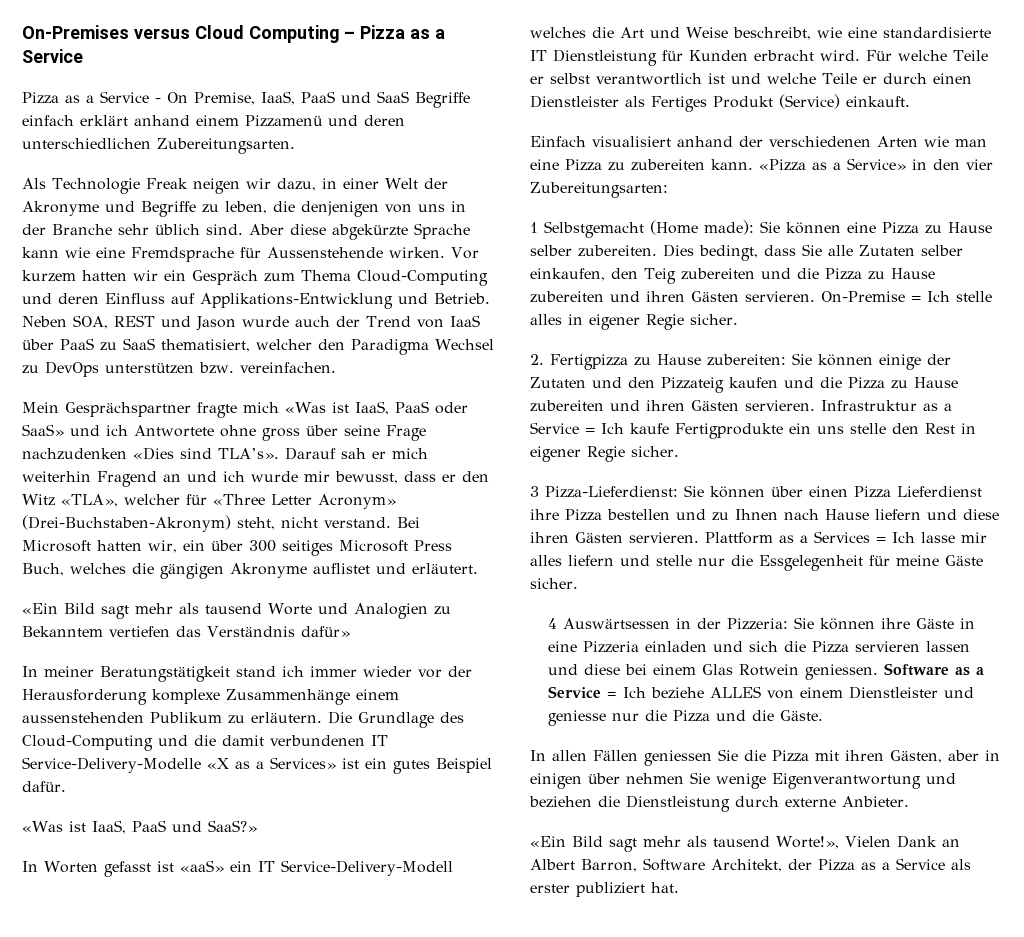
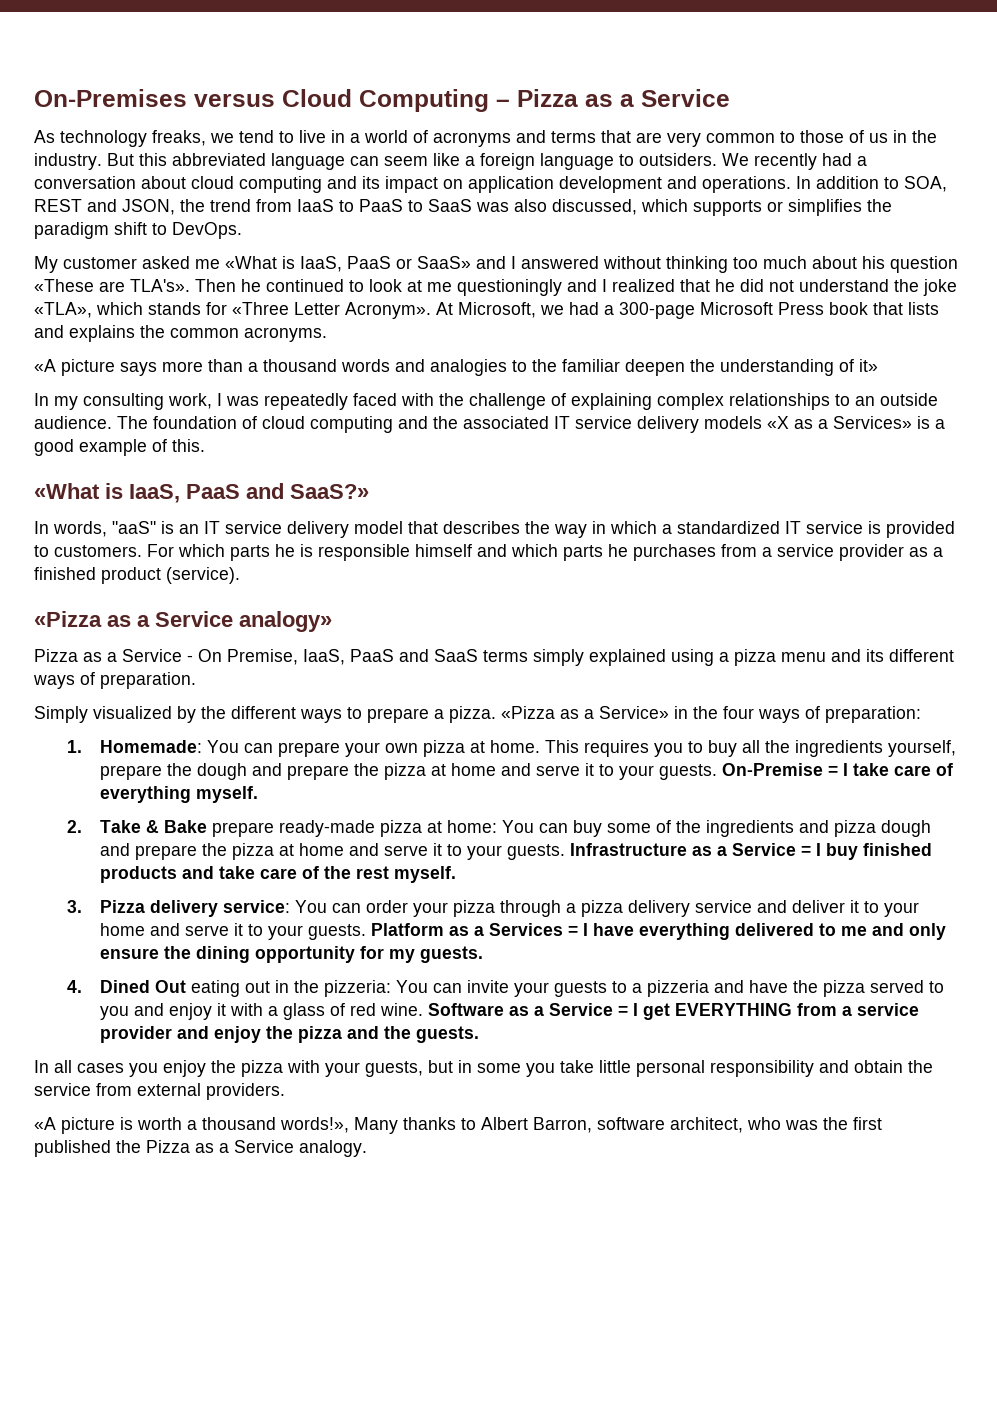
(83, 56) none -> [34,130,937,147] [34,153,867,170] [34,176,947,193] [34,199,892,216] [34,222,242,239] [34,256,958,273] [34,279,957,296] [34,302,939,319] [34,325,327,342] [34,359,878,376] [34,393,938,410] [34,416,945,433] [34,439,205,456] [34,483,369,503] [34,521,955,538] [34,544,943,561] [34,567,240,584] [34,611,332,632] // As technology freaks, we tend to live in a world of acronyms and terms that are very common to those of us in the industry. But this abbreviated language can seem like a foreign language to outsiders. We recently had a conversation about cloud computing and its impact on application development and operations. In addition to SOA, REST and JSON, the trend from IaaS to PaaS to SaaS was also discussed, which supports or simplifies the paradigm shift to DevOps. // My customer asked me «What is IaaS, PaaS or SaaS» and I answered without thinking too much about his question «These are TLA's». Then he continued to look at me questioningly and I realized that he did not understand the joke «TLA», which stands for «Three Letter Acronym». At Microsoft, we had a 300-page Microsoft Press book that lists and explains the common acronyms. // «A picture says more than a thousand words and analogies to the familiar deepen the understanding of it» // In my consulting work, I was repeatedly faced with the challenge of explaining complex relationships to an outside audience. The foundation of cloud computing and the associated IT service delivery models «X as a Services» is a good example of this. // «What is IaaS, PaaS and SaaS?» // In words, "aaS" is an IT service delivery model that describes the way in which a standardized IT service is provided to customers. For which parts he is responsible himself and which parts he purchases from a service provider as a finished product (service). // «Pizza as a Service analogy»
[341,91,470,108] [22,115,405,127] [22,138,295,154] [22,178,448,194] [22,201,466,217] [22,223,470,240] [22,247,479,262] [22,270,488,286] [22,293,490,309] [22,315,480,331] [22,338,494,355] [22,361,336,377] [22,401,468,418] [22,424,426,441] [22,447,428,460] [22,471,489,487] [22,494,397,509] [22,515,420,532] [22,540,452,556] [22,563,478,579] [22,603,451,619] [22,626,351,637] [22,666,472,682] [22,689,399,705] [22,711,464,728] [22,735,388,751] [22,757,492,774] [22,781,66,792] [22,820,258,834] [22,860,453,877] [530,27,991,40] [530,49,988,66] [530,73,972,85] [530,94,910,112] [530,136,987,147] [530,159,753,171] und SaaS Begriffe einfach erklärt anhand einem Pizzamenü und deren unterschiedlichen Zubereitungsarten. // Als Technologie Freak neigen wir dazu, in einer Welt der Akronyme und Begriffe zu leben, die denjenigen von uns in der Branche sehr üblich sind. Aber diese abgekürzte Sprache kann wie eine Fremdsprache für Aussenstehende wirken. Vor kurzem hatten wir ein Gespräch zum Thema Cloud-Computing und deren Einfluss auf Applikations-Entwicklung und Betrieb. Neben SOA, REST und Jason wurde auch der Trend von IaaS über PaaS zu SaaS thematisiert, welcher den Paradigma Wechsel zu DevOps unterstützen bzw. vereinfachen. // Mein Gesprächspartner fragte mich «Was ist IaaS, PaaS oder SaaS» und ich Antwortete ohne gross über seine Frage nachzudenken «Dies sind TLA’s». Darauf sah er mich weiterhin Fragend an und ich wurde mir bewusst, dass er den Witz «TLA», welcher für «Three Letter Acronym» (Drei-Buchstaben-Akronym) steht, nicht verstand. Bei Microsoft hatten wir, ein über 300 seitiges Microsoft Press Buch, welches die gängigen Akronyme auflistet und erläutert. // «Ein Bild sagt mehr als tausend Worte und Analogien zu Bekanntem vertiefen das Verständnis dafür» // In meiner Beratungstätigkeit stand ich immer wieder vor der Herausforderung komplexe Zusammenhänge einem aussenstehenden Publikum zu erläutern. Die Grundlage des Cloud-Computing und die damit verbundenen IT Service-Delivery-Modelle «X as a Services» ist ein gutes Beispiel dafür. // «Was ist IaaS, PaaS und SaaS?» // In Worten gefasst ist «aaS» ein IT Service-Delivery-Modell welches die Art und Weise beschreibt, wie eine standardisierte IT Dienstleistung für Kunden erbracht wird. Für welche Teile er selbst verantwortlich ist und welche Teile er durch einen Dienstleister als Fertiges Produkt (Service) einkauft. // Einfach visualisiert anhand der verschiedenen Arten wie man eine Pizza zu zubereiten kann. -> [399,649,954,666] [33,672,196,689] [34,706,496,723] and SaaS terms simply explained using a pizza menu and its different ways of preparation. // Simply visualized by the different ways to prepare a pizza.
[933,159,993,170] [530,182,668,198] [530,220,992,238] [530,244,963,261] [530,268,935,284] [530,291,992,303] [530,314,738,330] [530,353,951,370] [530,377,958,393] [530,400,952,412] [530,422,976,439] [530,446,679,462] [530,485,982,498] [530,509,999,521] [530,531,987,544] [530,555,983,571] [530,578,578,589] [547,617,975,630] [547,641,970,653] [547,664,878,680] den vier Zubereitungsarten: // 1 Selbstgemacht (Home made): Sie können eine Pizza zu Hause selber zubereiten. Dies bedingt, dass Sie alle Zutaten selber einkaufen, den Teig zubereiten und die Pizza zu Hause zubereiten und ihren Gästen servieren. On-Premise = Ich stelle alles in eigener Regie sicher. // 2. Fertigpizza zu Hause zubereiten: Sie können einige der Zutaten und den Pizzateig kaufen und die Pizza zu Hause zubereiten und ihren Gästen servieren. Infrastruktur as a Service = Ich kaufe Fertigprodukte ein uns stelle den Rest in eigener Regie sicher. // 3 Pizza-Lieferdienst: Sie können über einen Pizza Lieferdienst ihre Pizza bestellen und zu Ihnen nach Hause liefern und diese ihren Gästen servieren. Plattform as a Services = Ich lasse mir alles liefern und stelle nur die Essgelegenheit für meine Gäste sicher. // 4 Auswärtsessen in der Pizzeria: Sie können ihre Gäste in eine Pizzeria einladen und sich die Pizza servieren lassen und diese bei einem Glas Rotwein geniessen. -> [693,706,921,723] [67,740,957,757] [100,763,954,780] [100,786,259,803] [67,820,932,837] [100,843,933,860] [100,866,457,883] [67,900,920,917] [100,923,947,940] [100,946,484,963] [67,980,945,997] [100,1003,424,1020] the four ways of preparation: // 1. Homemade: You can prepare your own pizza at home. This requires you to buy all the ingredients yourself, prepare the dough and prepare the pizza at home and serve it to your guests. On-Premise = I take care of everything myself. // 2. Take & Bake prepare ready-made pizza at home: You can buy some of the ingredients and pizza dough and prepare the pizza at home and serve it to your guests. Infrastructure as a Service = I buy finished products and take care of the rest myself. // 3. Pizza delivery service: You can order your pizza through a pizza delivery service and deliver it to your home and serve it to your guests. Platform as a Services = I have everything delivered to me and only ensure the dining opportunity for my guests. // 4. Dined Out eating out in the pizzeria: You can invite your guests to a pizzeria and have the pizza served to you and enjoy it with a glass of red wine.
[622,686,974,699] [547,710,823,726] [530,749,1000,766] [530,772,956,789] [529,795,909,812] [530,835,960,852] [530,858,971,872] [530,882,679,897] Ich beziehe ALLES von einem Dienstleister und geniesse nur die Pizza und die Gäste. // In allen Fällen geniessen Sie die Pizza mit ihren Gästen, aber in einigen über nehmen Sie wenige Eigenverantwortung und beziehen die Dienstleistung durch externe Anbieter. // «Ein Bild sagt mehr als tausend Worte!», Vielen Dank an Albert Barron, Software Architekt, der Pizza as a Service als erster publiziert hat. -> [633,1003,920,1020] [100,1026,480,1043] [34,1060,933,1077] [34,1083,285,1100] [34,1117,882,1134] [34,1140,367,1157] I get EVERYTHING from a service provider and enjoy the pizza and the guests. // In all cases you enjoy the pizza with your guests, but in some you take little personal responsibility and obtain the service from external providers. // «A picture is worth a thousand words!», Many thanks to Albert Barron, software architect, who was the first published the Pizza as a Service analogy.

